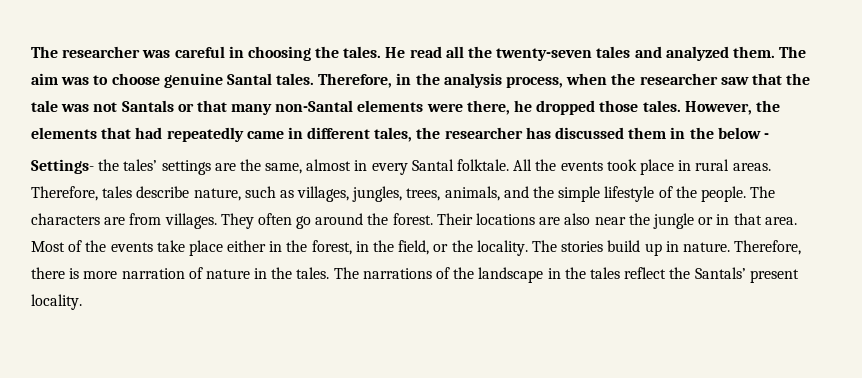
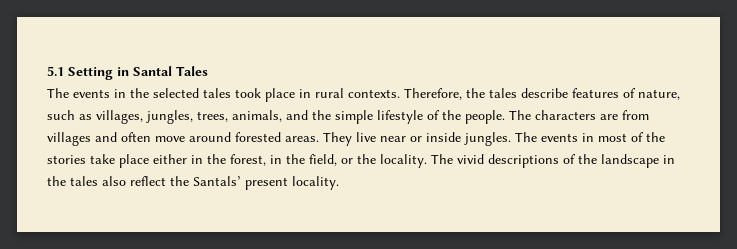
[31,46,807,61] [31,73,811,88] [31,100,780,115] [31,127,769,142] [31,159,771,175] [31,186,190,201] The researcher was careful in choosing the tales. He read all the twenty-seven tales and analyzed them. The aim was to choose genuine Santal tales. Therefore, in the analysis process, when the researcher saw that the tale was not Santals or that many non-Santal elements were there, he dropped those tales. However, the elements that had repeatedly came in different tales, the researcher has discussed them in the below - // Settings- the tales’ settings are the same, almost in every Santal folktale. All the events took place in rural areas. Therefore, tales describe -> [47,66,208,80] [47,88,636,102] 5.1 Setting in Santal Tales // The events in the selected tales took place in rural contexts. Therefore, the tales describe features of
[164,213,797,229] [31,240,153,252] villages. They often go around the forest. Their locations are also near the jungle or in that area. Most of the events -> [47,132,665,146] [47,155,86,164] villages and often move around forested areas. They live near or inside jungles. The events in most of the stories
[561,240,802,256] [31,267,432,279] stories build up in nature. Therefore, there is more narration of nature in the tales. The narrations -> [457,154,559,168] vivid descriptions
(620, 273) none -> [102,176,126,186] also

